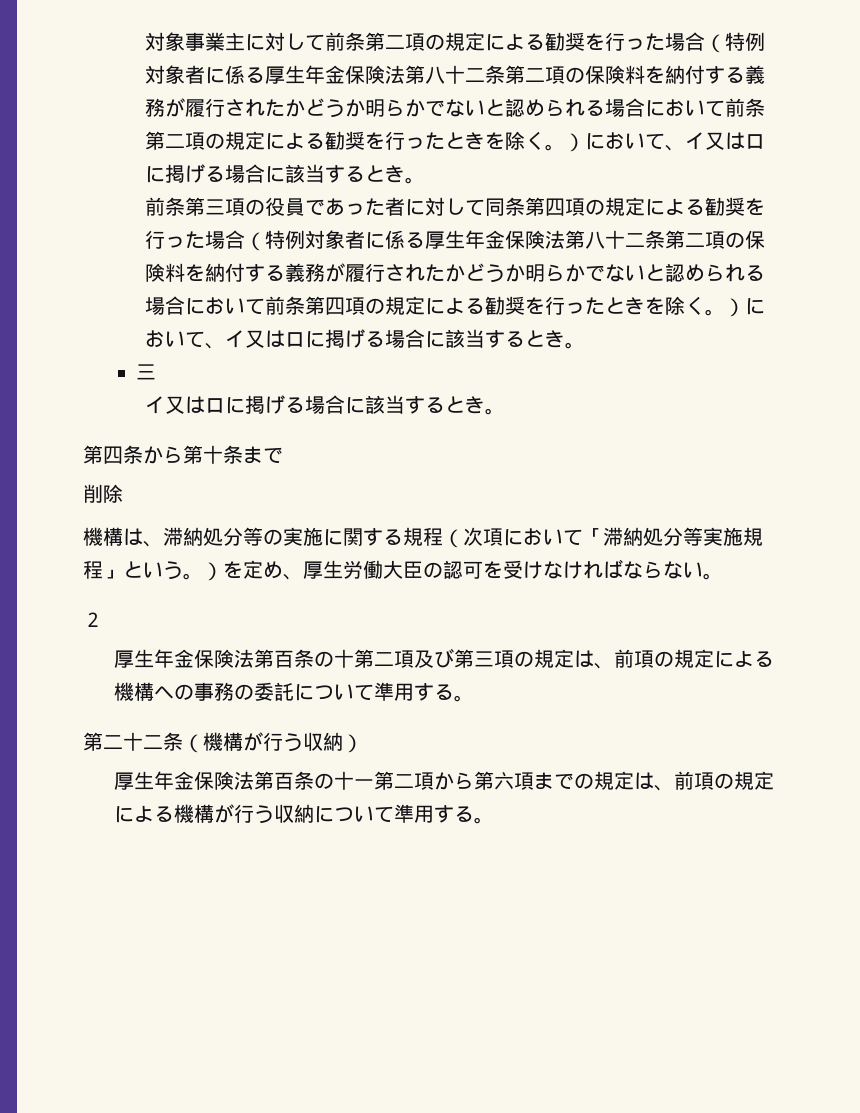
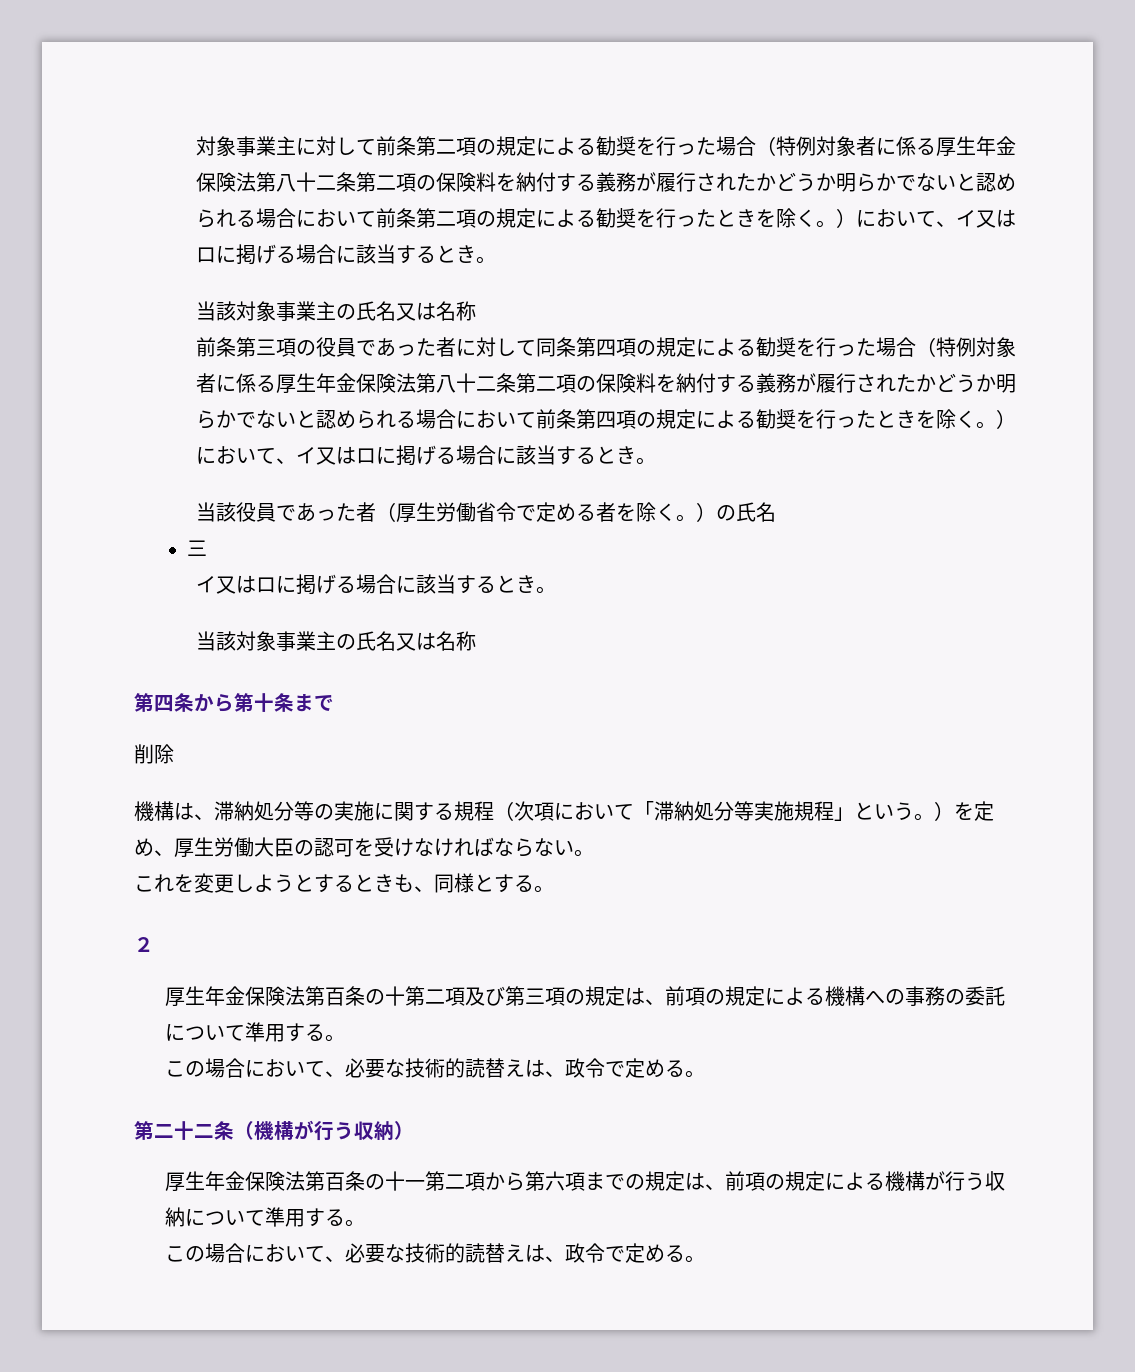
(425, 180) none -> [195,301,476,321] // 当該対象事業主の氏名又は名称
(585, 345) none -> [195,502,776,522] // 当該役員であった者（厚生労働省令で定める者を除く。）の氏名
(505, 411) none -> [195,631,476,651] // 当該対象事業主の氏名又は名称
(723, 576) none -> [134,873,554,893] // これを変更しようとするときも、同様とする。
(474, 698) none -> [164,1058,705,1078] // この場合において、必要な技術的読替えは、政令で定める。
(494, 820) none -> [164,1243,705,1263] // この場合において、必要な技術的読替えは、政令で定める。

